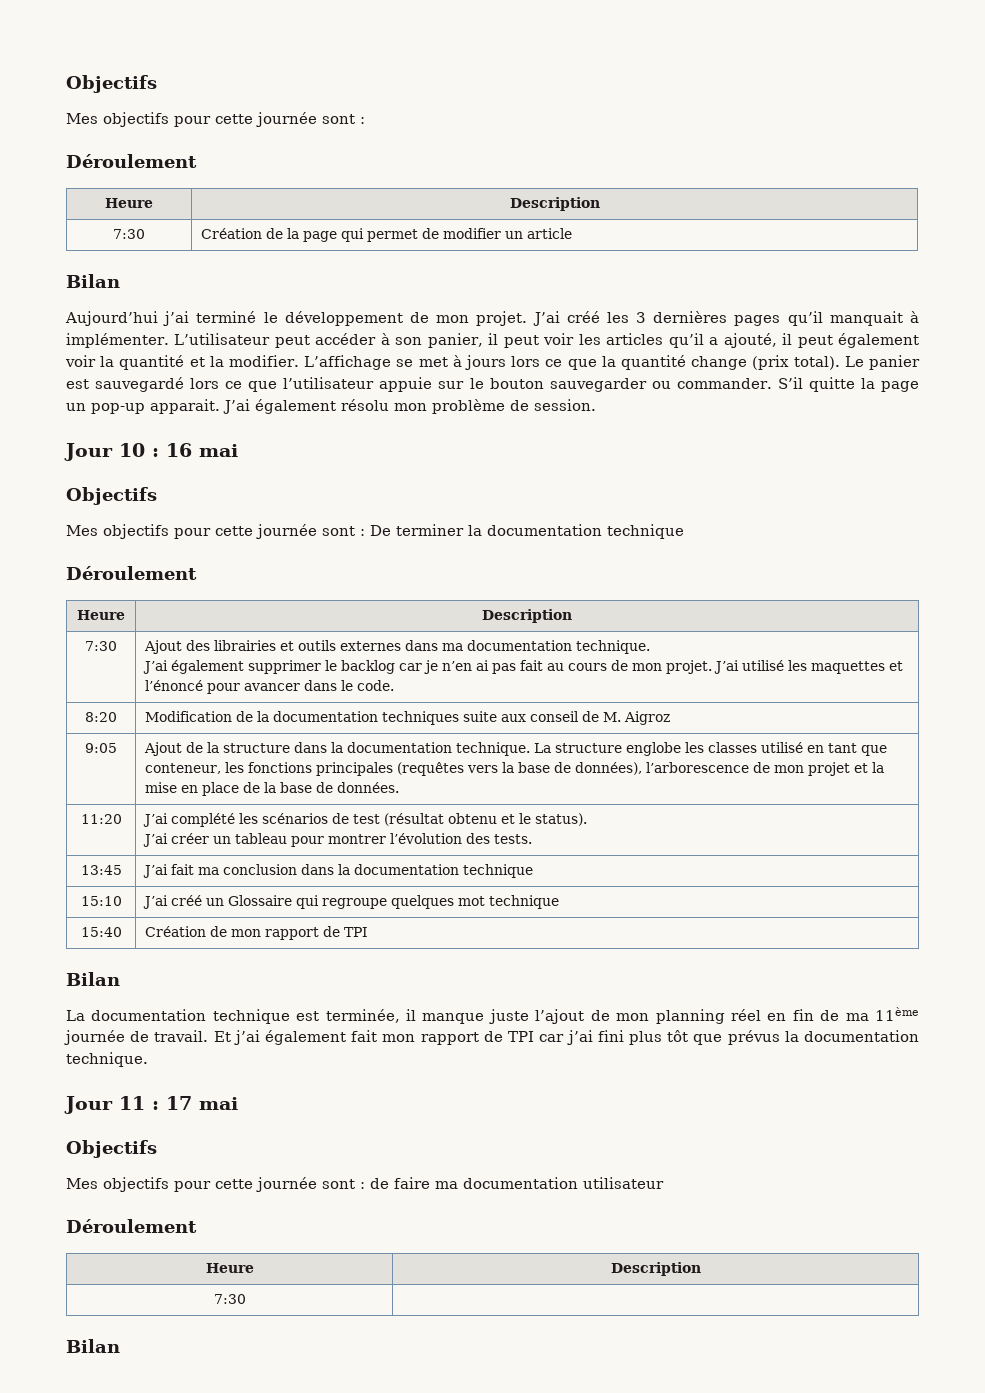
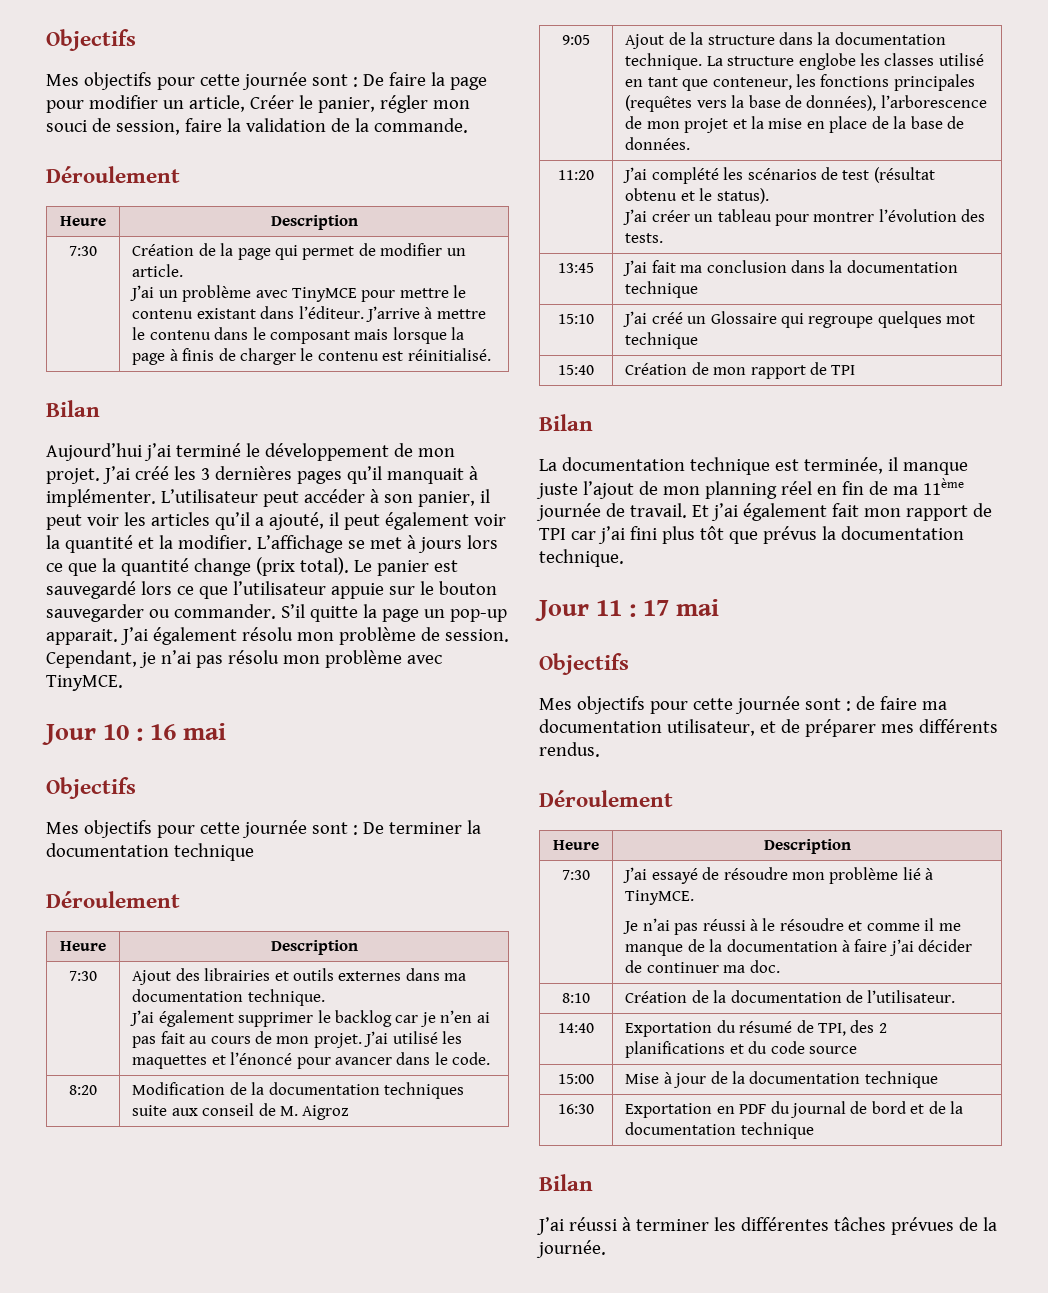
[66,75,157,93] [66,112,365,127] Objectifs // Mes objectifs pour cette journée sont : -> [46,29,136,51] [46,72,487,90] [46,95,470,113] [46,118,468,135] Objectifs // Mes objectifs pour cette journée sont : De faire la page pour modifier un article, Créer le panier, régler mon souci de session, faire la validation de la commande.
[527,228,573,239] article -> [132,264,184,277] [130,285,467,302] [132,306,486,322] [132,327,465,344] [132,348,491,365] article. // J’ai un problème avec TinyMCE pour mettre le contenu existant dans l’éditeur. J’arrive à mettre le contenu dans le composant mais lorsque la page à finis de charger le contenu est réinitialisé.
(596, 405) none -> [46,650,442,668] [46,675,123,691] Cependant, je n’ai pas résolu mon problème avec TinyMCE.
[583,1177,664,1189] [66,1219,197,1233] [205,1263,254,1273] [610,1262,701,1276] [213,1294,246,1304] [66,1339,120,1353] utilisateur // Déroulement // Heure | Description // 7:30 | // Bilan -> [666,719,998,737] [539,742,600,757] [539,790,673,807] [553,840,599,850] [763,839,851,854] [562,870,590,880] [623,867,934,884] [625,890,695,905] [623,918,961,935] [625,939,973,956] [625,960,780,973] [562,993,590,1003] [625,990,956,1003] [558,1023,594,1033] [625,1020,887,1037] [625,1041,857,1058] [558,1074,594,1084] [625,1071,938,1088] [558,1104,594,1114] [625,1101,964,1118] [625,1122,814,1139] [539,1174,593,1191] [537,1217,997,1235] [536,1240,606,1258] utilisateur, et de préparer mes différents rendus. // Déroulement // Heure | Description // 7:30 | J’ai essayé de résoudre mon problème lié à TinyMCE. // Je n’ai pas réussi à le résoudre et comme il me manque de la documentation à faire j’ai décider de continuer ma doc. // 8:10 | Création de la documentation de l’utilisateur. // 14:40 | Exportation du résumé de TPI, des 2 planifications et du code source // 15:00 | Mise à jour de la documentation technique // 16:30 | Exportation en PDF du journal de bord et de la documentation technique // Bilan // J’ai réussi à terminer les différentes tâches prévues de la journée.

